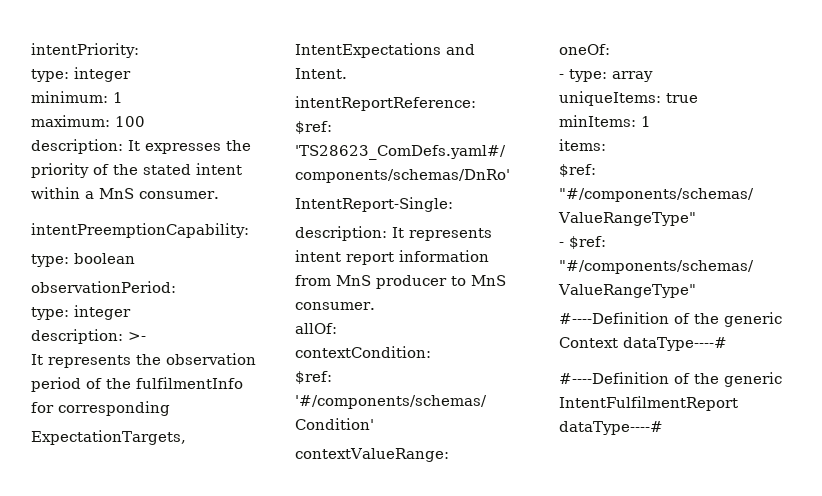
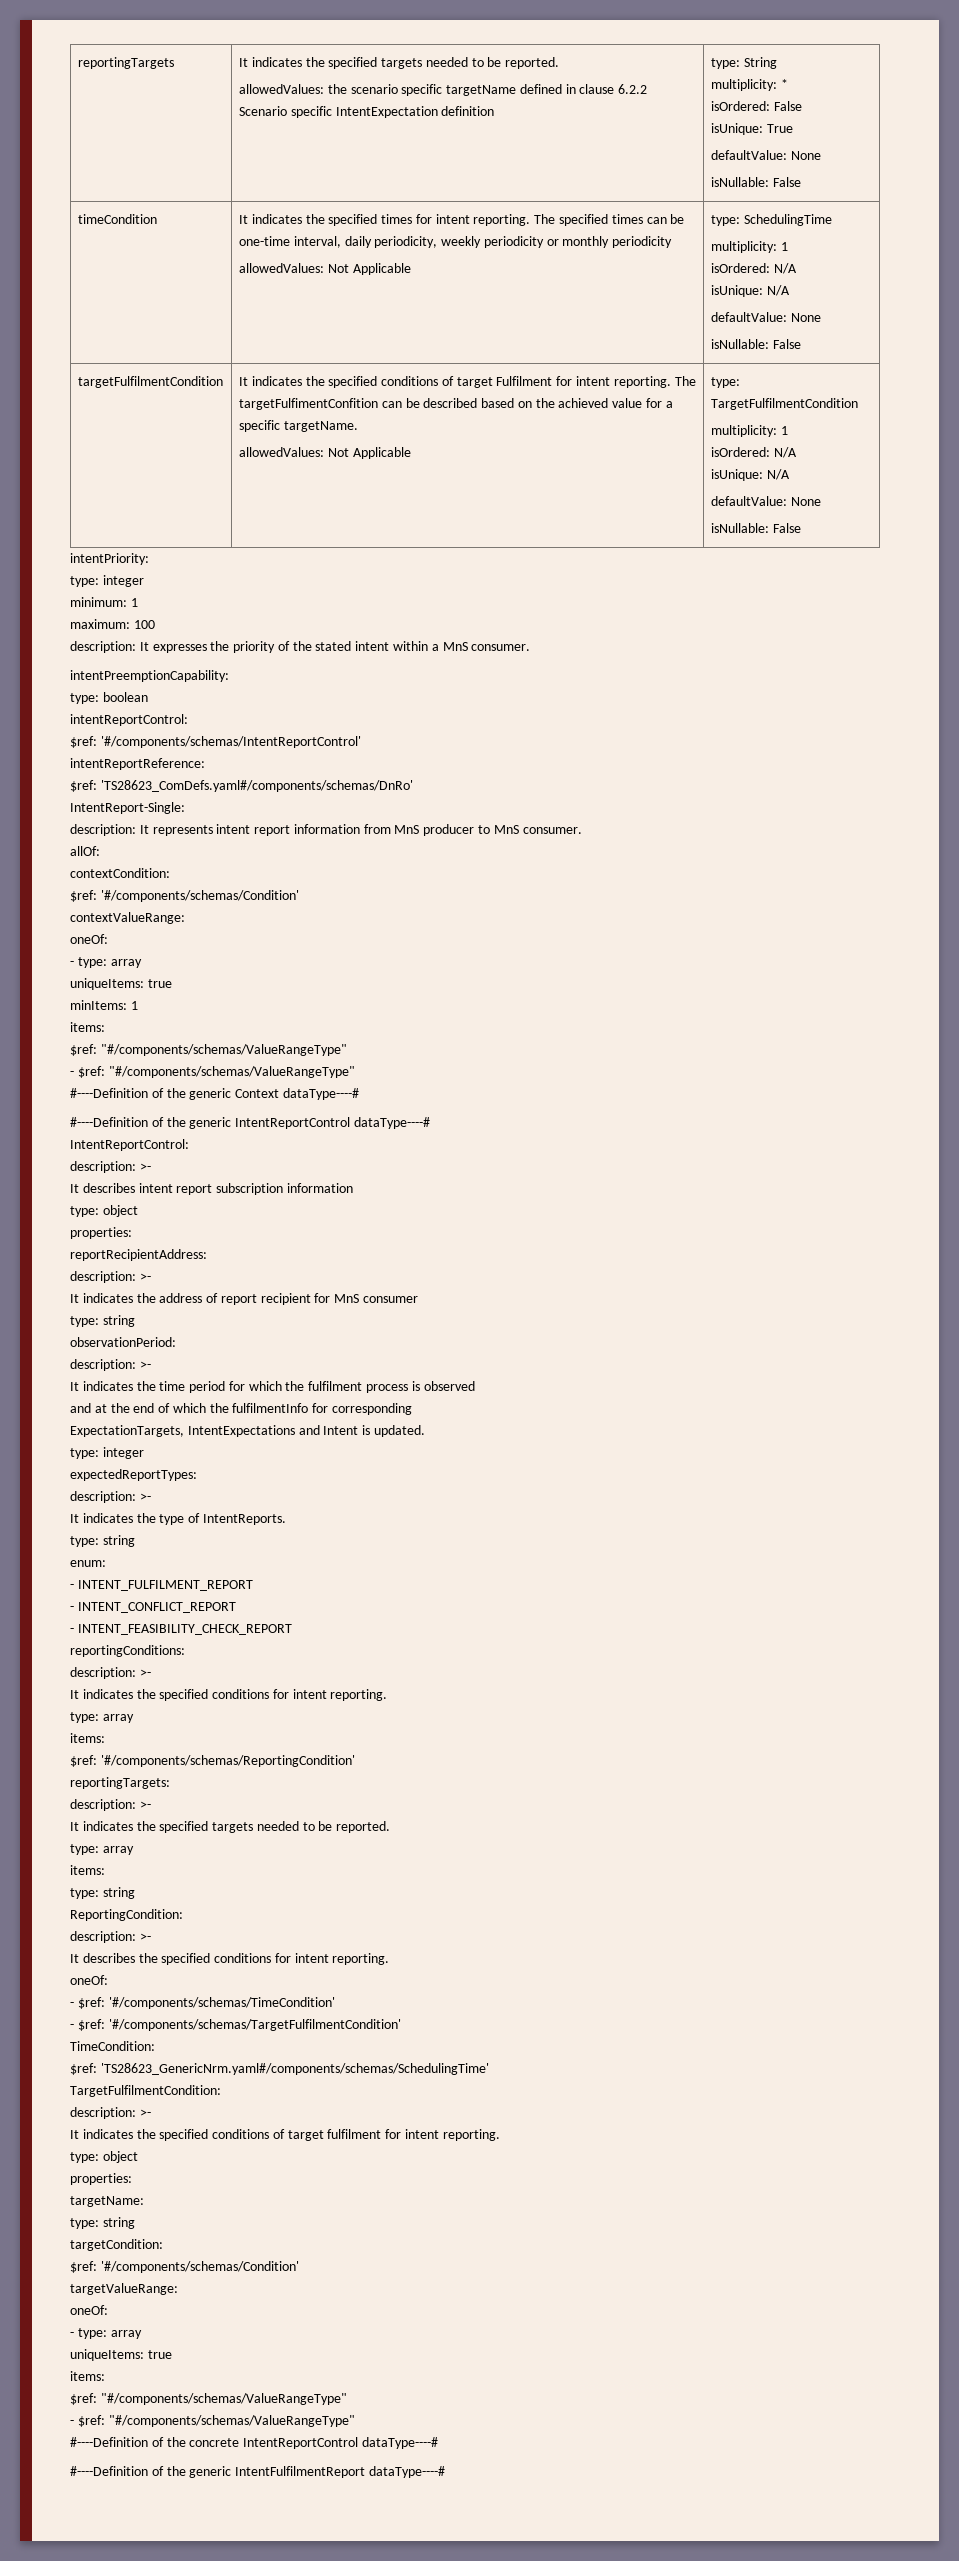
(31, 50) none -> [77,57,174,69] [238,57,560,69] [238,84,648,96] [238,106,495,118] [710,57,777,69] [710,79,788,91] [710,101,802,111] [710,123,793,135] [710,150,821,160] [710,177,801,187] [77,214,157,224] [238,214,685,226] [238,236,673,248] [238,263,411,275] [710,214,832,226] [710,241,788,253] [710,263,797,274] [710,285,790,297] [710,312,821,322] [710,339,801,349] [77,376,223,388] [238,376,696,388] [238,398,673,410] [238,420,358,432] [238,447,411,459] [710,377,740,388] [710,398,858,410] [710,425,788,437] [710,447,797,458] [710,469,790,481] [710,496,821,506] [710,523,801,533] reportingTargets | It indicates the specified targets needed to be reported. // allowedValues: the scenario specific targetName defined in clause 6.2.2 Scenario specific IntentExpectation definition | type: String // multiplicity: * // isOrdered: False // isUnique: True // defaultValue: None // isNullable: False // timeCondition | It indicates the specified times for intent reporting. The specified times can be one-time interval, daily periodicity, weekly periodicity or monthly periodicity // allowedValues: Not Applicable | type: SchedulingTime // multiplicity: 1 // isOrdered: N/A // isUnique: N/A // defaultValue: None // isNullable: False // targetFulfilmentCondition | It indicates the specified conditions of target Fulfilment for intent reporting. The targetFulfimentConfition can be described based on the achieved value for a specific targetName. // allowedValues: Not Applicable | type: TargetFulfilmentCondition // multiplicity: 1 // isOrdered: N/A // isUnique: N/A // defaultValue: None // isNullable: False //
[31,281,176,293] [31,305,131,320] [31,329,146,344] [31,353,256,368] [31,377,243,392] [31,401,170,416] [31,430,186,445] [295,43,475,58] [295,68,347,79] observationPeriod: // type: integer // description: >- // It represents the observation period of the fulfilmentInfo for corresponding // ExpectationTargets, IntentExpectations and Intent. -> [70,714,188,726] [70,736,361,748] intentReportControl: // $ref: '#/components/schemas/IntentReportControl'
(727, 344) none -> [70,1117,430,1129] [70,1139,189,1151] [70,1161,151,1173] [70,1183,353,1195] [70,1205,138,1217] [70,1227,132,1239] [70,1249,207,1261] [70,1271,151,1283] [70,1293,419,1305] [70,1315,135,1327] [70,1337,176,1347] [70,1359,151,1371] [70,1381,475,1393] [70,1403,413,1415] [70,1425,425,1437] [70,1447,144,1459] [70,1469,197,1481] [70,1491,151,1503] [70,1513,286,1525] [70,1535,135,1547] [70,1560,106,1567] [70,1580,253,1591] [70,1602,236,1613] [70,1624,292,1635] [70,1645,185,1657] [70,1667,151,1679] [70,1689,388,1701] [70,1712,134,1723] [70,1733,105,1743] [70,1755,355,1767] [70,1777,170,1789] [70,1799,151,1811] [70,1821,391,1833] [70,1844,134,1855] [70,1865,105,1875] [70,1887,135,1899] [70,1909,183,1921] [70,1931,151,1943] [70,1953,390,1965] [70,1975,108,1985] [70,1997,335,2009] [70,2019,401,2031] [70,2041,155,2051] [70,2063,489,2075] [70,2085,221,2097] [70,2107,151,2119] [70,2129,500,2141] [70,2151,138,2163] [70,2173,132,2185] [70,2196,144,2207] [70,2217,135,2229] [70,2239,163,2251] [70,2261,299,2273] [70,2283,178,2295] [70,2305,108,2315] [70,2328,142,2339] [70,2349,172,2361] [70,2371,105,2381] [70,2393,347,2405] [70,2415,355,2427] [70,2437,438,2449] // #----Definition of the generic IntentReportControl dataType----# // IntentReportControl: // description: >- // It describes intent report subscription information // type: object // properties: // reportRecipientAddress: // description: >- // It indicates the address of report recipient for MnS consumer // type: string // observationPeriod: // description: >- // It indicates the time period for which the fulfilment process is observed // and at the end of which the fulfilmentInfo for corresponding // ExpectationTargets, IntentExpectations and Intent is updated. // type: integer // expectedReportTypes: // description: >- // It indicates the type of IntentReports. // type: string // enum: // - INTENT_FULFILMENT_REPORT // - INTENT_CONFLICT_REPORT // - INTENT_FEASIBILITY_CHECK_REPORT // reportingConditions: // description: >- // It indicates the specified conditions for intent reporting. // type: array // items: // $ref: '#/components/schemas/ReportingCondition' // reportingTargets: // description: >- // It indicates the specified targets needed to be reported. // type: array // items: // type: string // ReportingCondition: // description: >- // It describes the specified conditions for intent reporting. // oneOf: // - $ref: '#/components/schemas/TimeCondition' // - $ref: '#/components/schemas/TargetFulfilmentCondition' // TimeCondition: // $ref: 'TS28623_GenericNrm.yaml#/components/schemas/SchedulingTime' // TargetFulfilmentCondition: // description: >- // It indicates the specified conditions of target fulfilment for intent reporting. // type: object // properties: // targetName: // type: string // targetCondition: // $ref: '#/components/schemas/Condition' // targetValueRange: // oneOf: // - type: array // uniqueItems: true // items: // $ref: "#/components/schemas/ValueRangeType" // - $ref: "#/components/schemas/ValueRangeType" // #----Definition of the concrete IntentReportControl dataType----#

